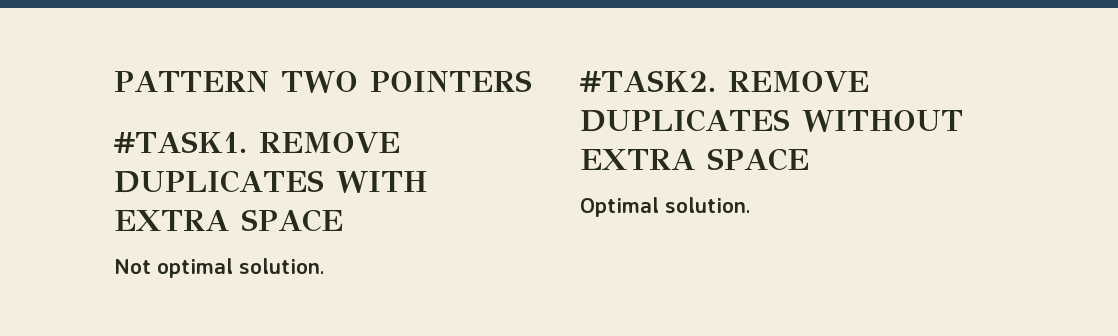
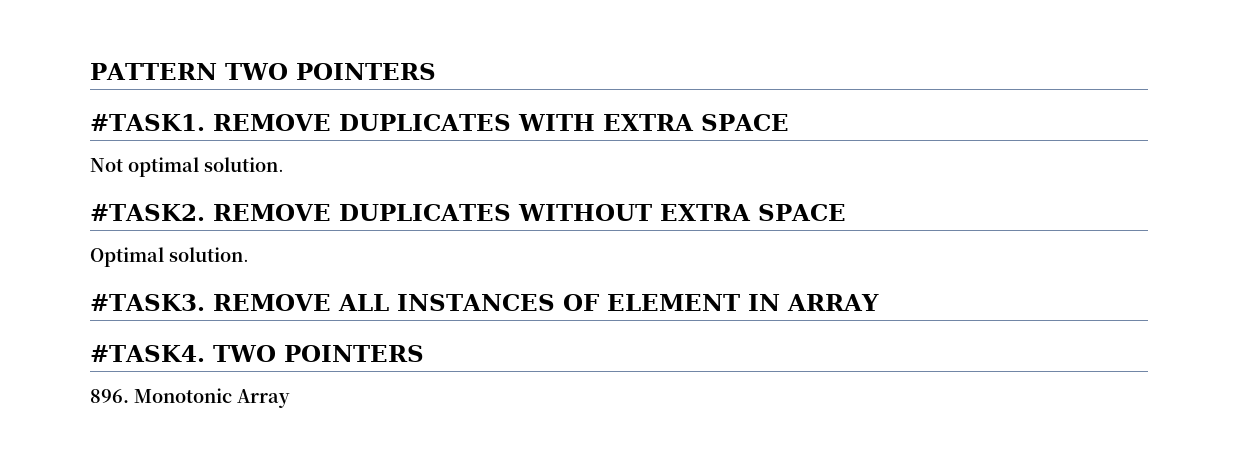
(751, 205) none -> [90,294,879,311] [90,345,424,362] [90,388,290,408] // #TASK3. REMOVE ALL INSTANCES OF ELEMENT IN ARRAY // #TASK4. TWO POINTERS // 896. Monotonic Array

